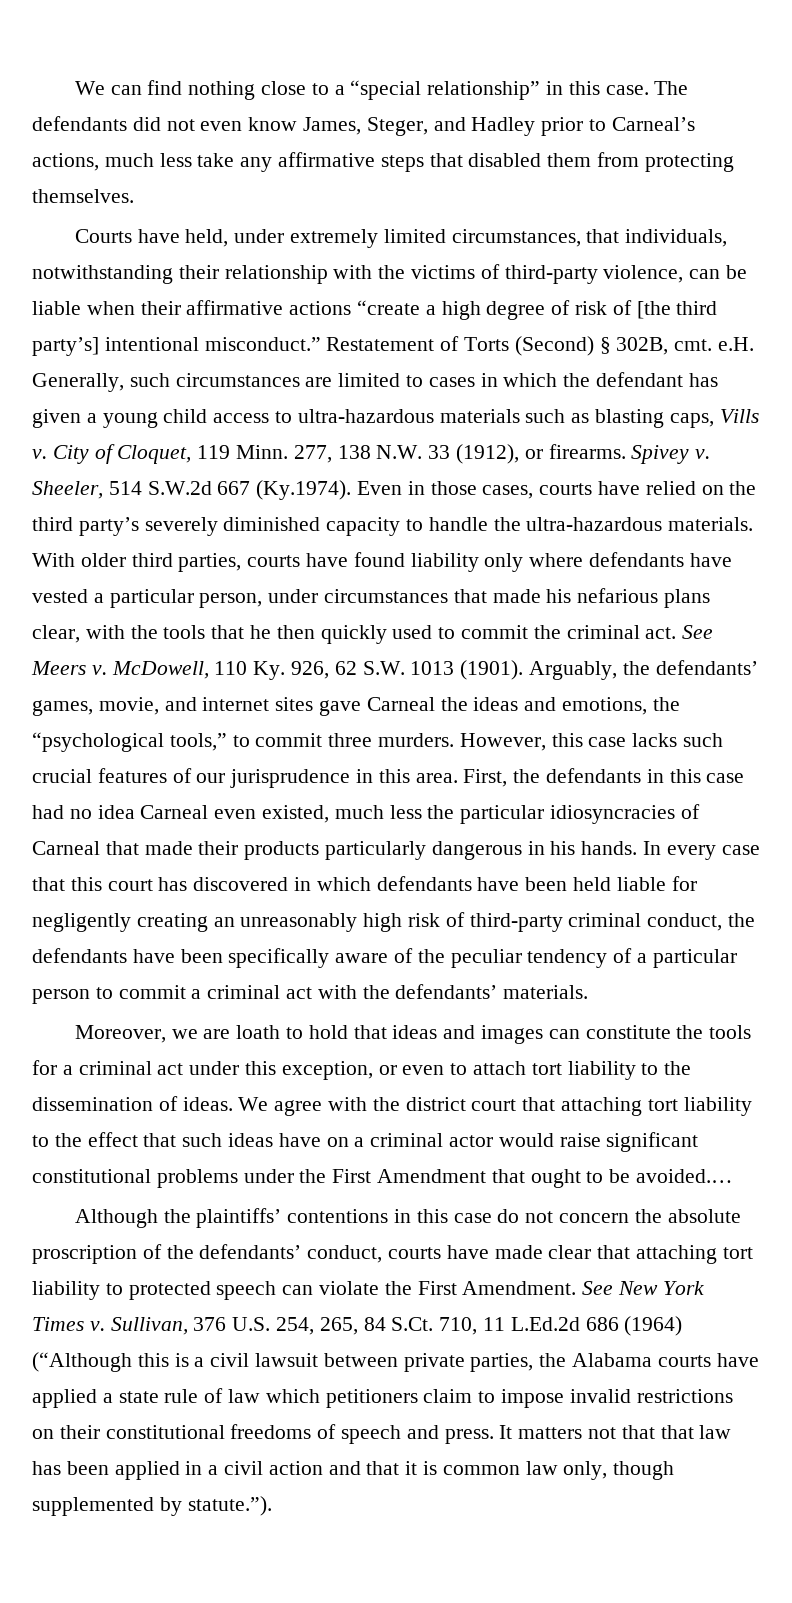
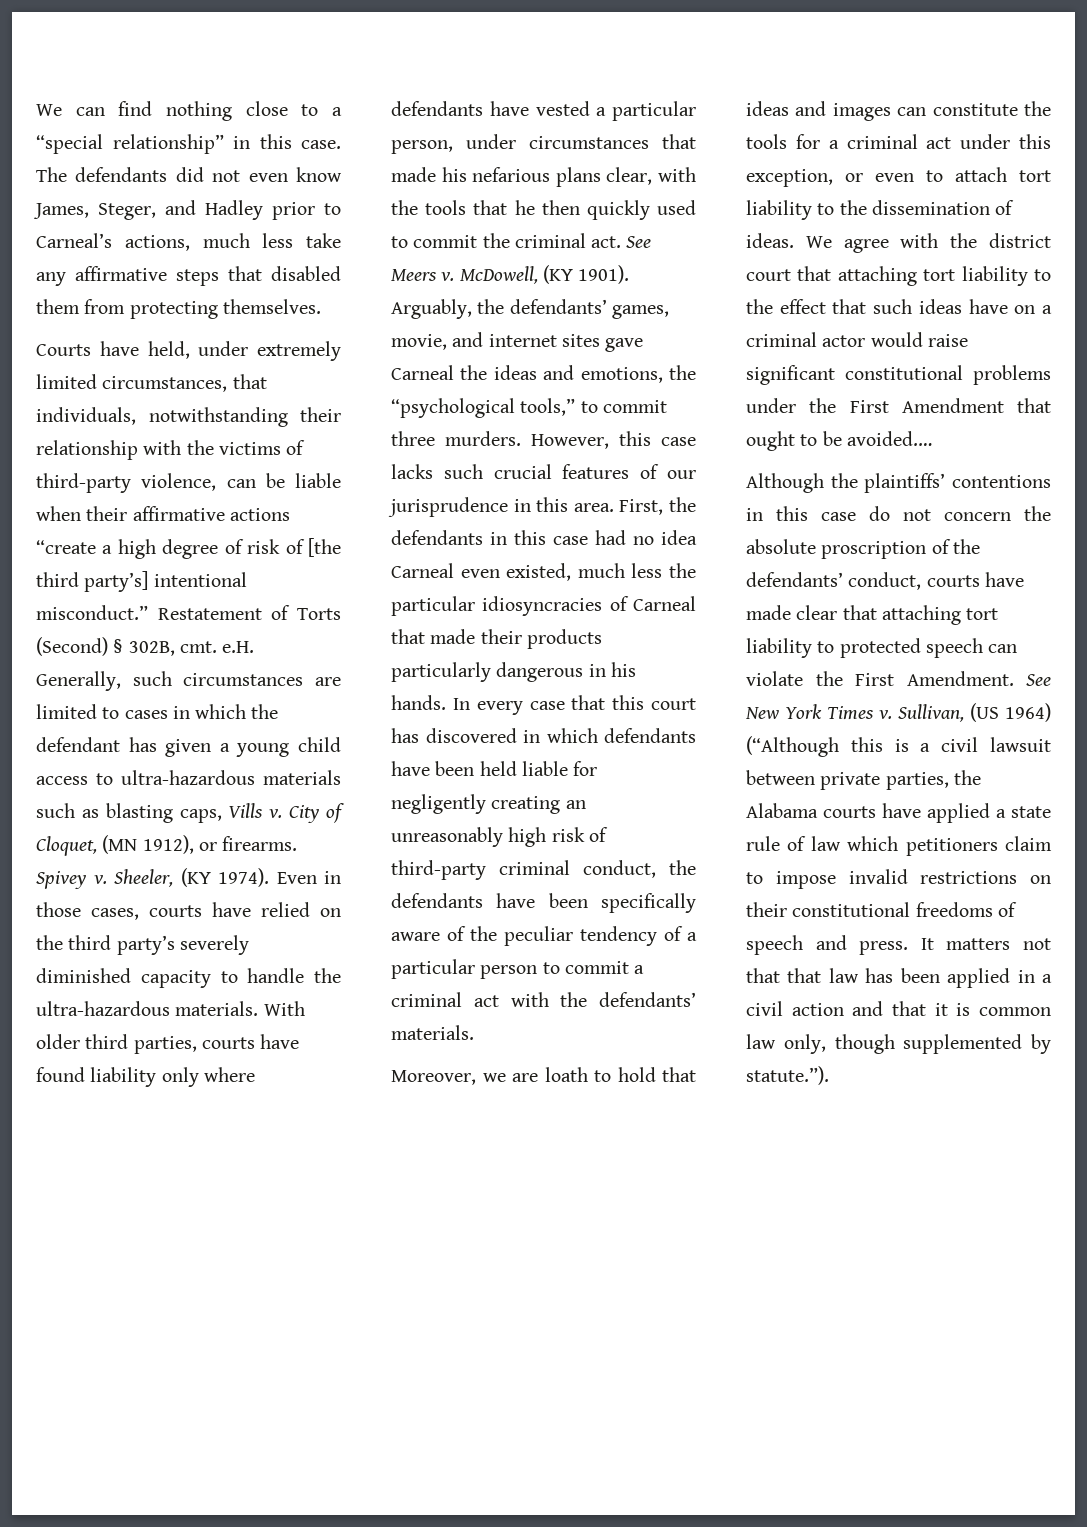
[197,444,520,464] 119 Minn. 277, 138 N.W. 33 (1912), -> [102,835,194,854] (MN 1912),
[108,480,352,500] 514 S.W.2d 667 (Ky.1974). -> [180,868,269,887] (KY 1974).
[214,660,524,680] 110 Ky. 926, 62 S.W. 1013 (1901). -> [542,265,630,284] (KY 1901).
[193,1316,683,1336] 376 U.S. 254, 265, 84 S.Ct. 710, 11 L.Ed.2d 686 (1964) -> [970,703,1051,722] (US 1964)

